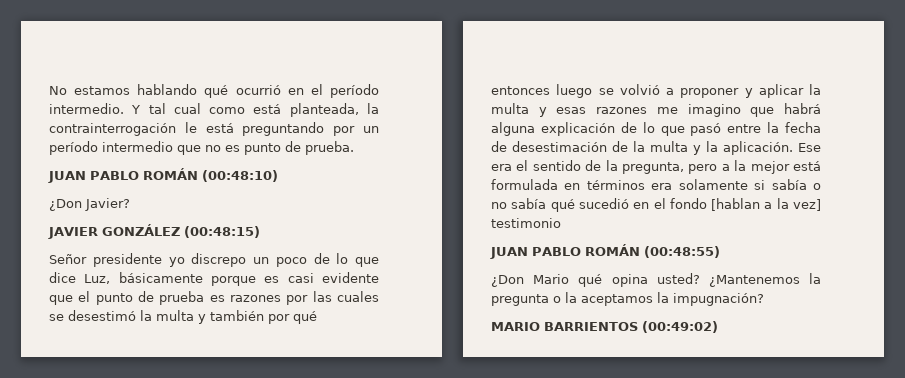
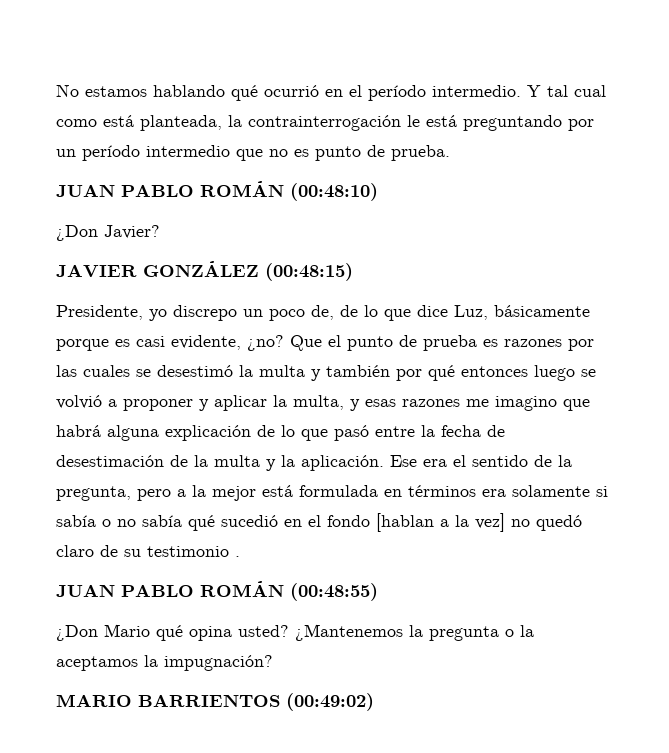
[49,253,162,267] Señor presidente -> [56,305,143,320] Presidente,
(307, 262) none -> [311,305,334,320] de,
[322,272,379,283] [49,295,73,305] evidente que -> [171,335,322,351] evidente, ¿no? Que
[491,103,529,114] multa -> [293,395,344,410] multa,
(821, 205) none -> [511,515,582,531] [56,545,141,557] no quedó claro de su
(561, 223) none -> [235,556,240,557] .

